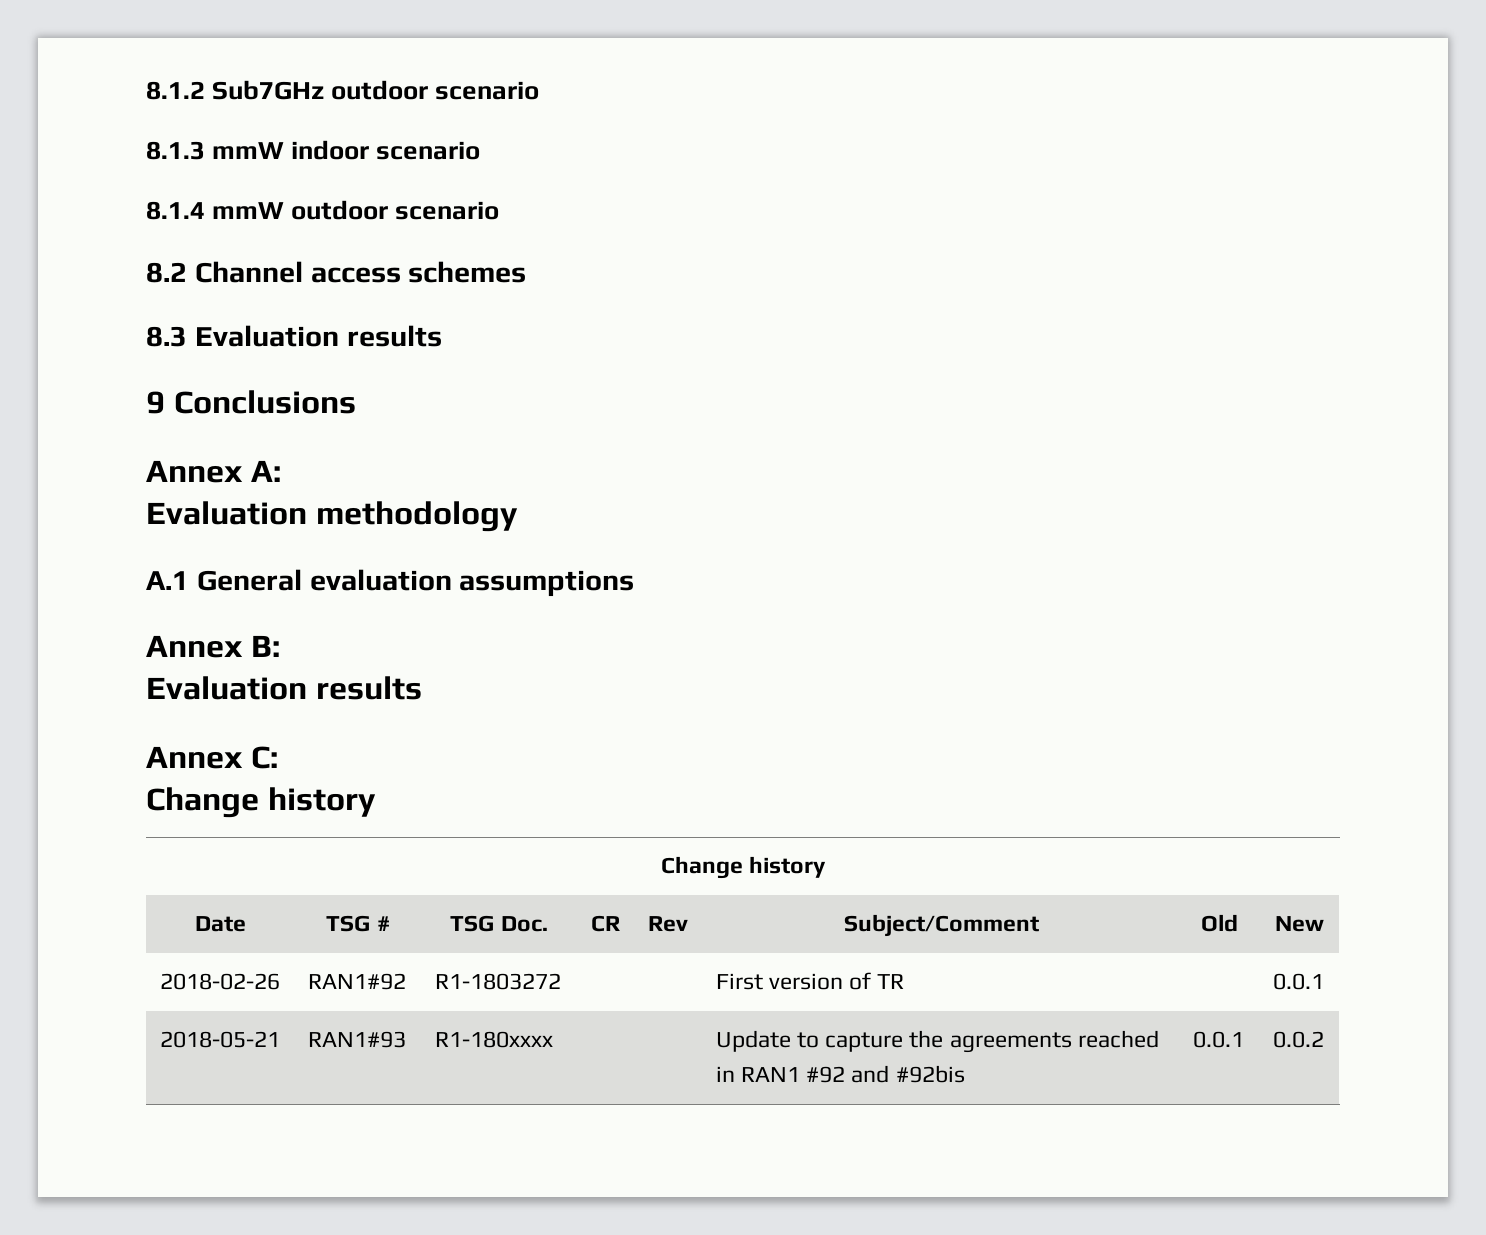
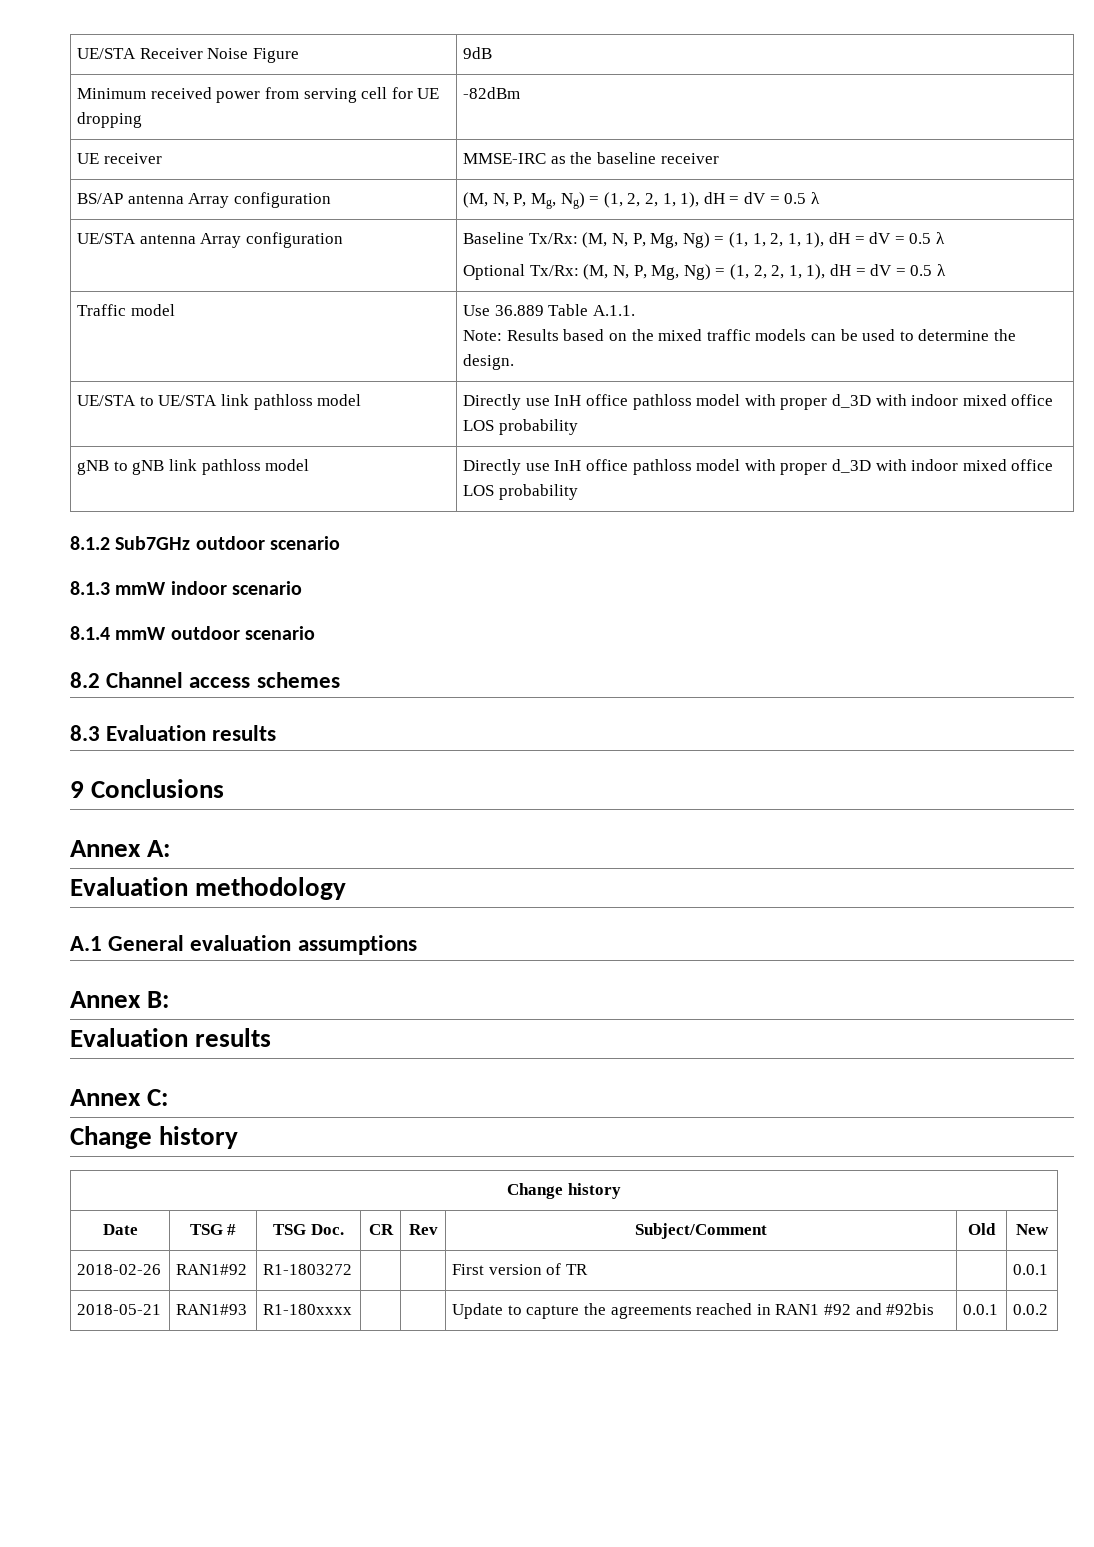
(146, 90) none -> [77,48,300,63] [463,47,493,59] [77,87,440,103] [77,112,143,128] [463,87,521,99] [77,153,162,164] [463,152,719,164] [77,192,332,208] [463,192,820,209] [77,232,344,248] [463,232,945,248] [463,264,946,280] [77,304,175,316] [463,304,636,316] [463,329,1016,341] [463,354,515,370] [77,394,362,410] [463,394,1054,410] [463,419,578,435] [77,459,310,475] [463,459,1054,475] [463,484,578,500] UE/STA Receiver Noise Figure | 9dB // Minimum received power from serving cell for UE dropping | -82dBm // UE receiver | MMSE-IRC as the baseline receiver // BS/AP antenna Array configuration | (M, N, P, Mg, Ng) = (1, 2, 2, 1, 1), dH = dV = 0.5 λ // UE/STA antenna Array configuration | Baseline Tx/Rx: (M, N, P, Mg, Ng) = (1, 1, 2, 1, 1), dH = dV = 0.5 λ // Optional Tx/Rx: (M, N, P, Mg, Ng) = (1, 2, 2, 1, 1), dH = dV = 0.5 λ // Traffic model | Use 36.889 Table A.1.1. // Note: Results based on the mixed traffic models can be used to determine the design. // UE/STA to UE/STA link pathloss model | Directly use InH office pathloss model with proper d_3D with indoor mixed office LOS probability // gNB to gNB link pathloss model | Directly use InH office pathloss model with proper d_3D with indoor mixed office LOS probability //

